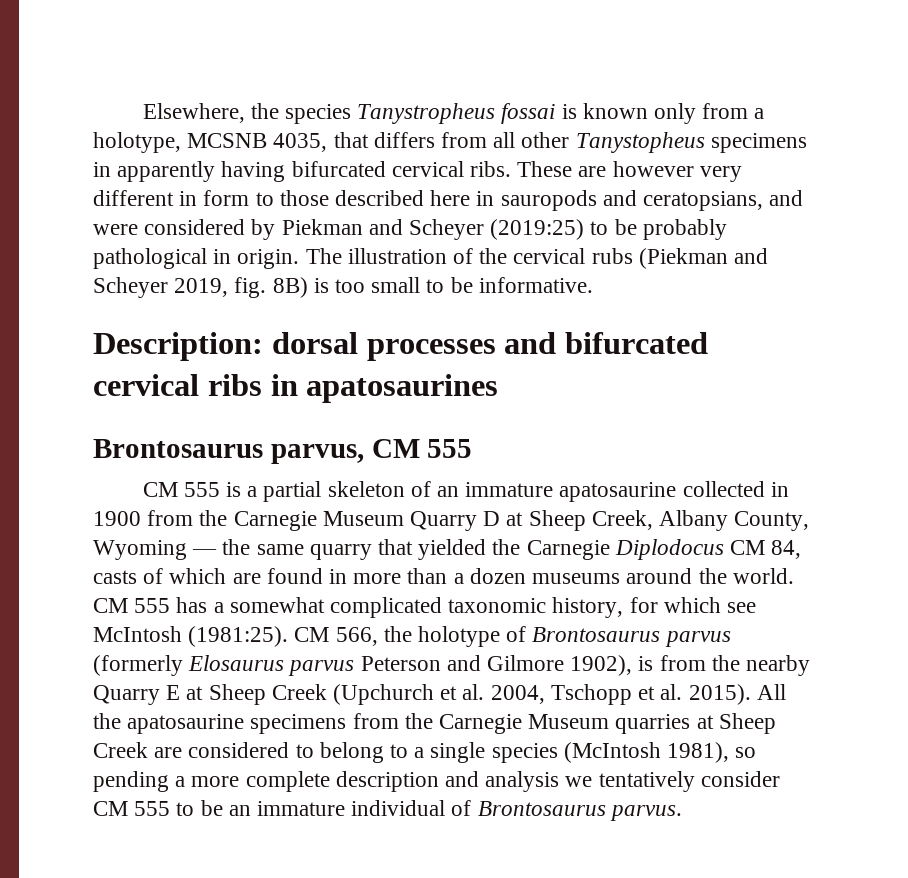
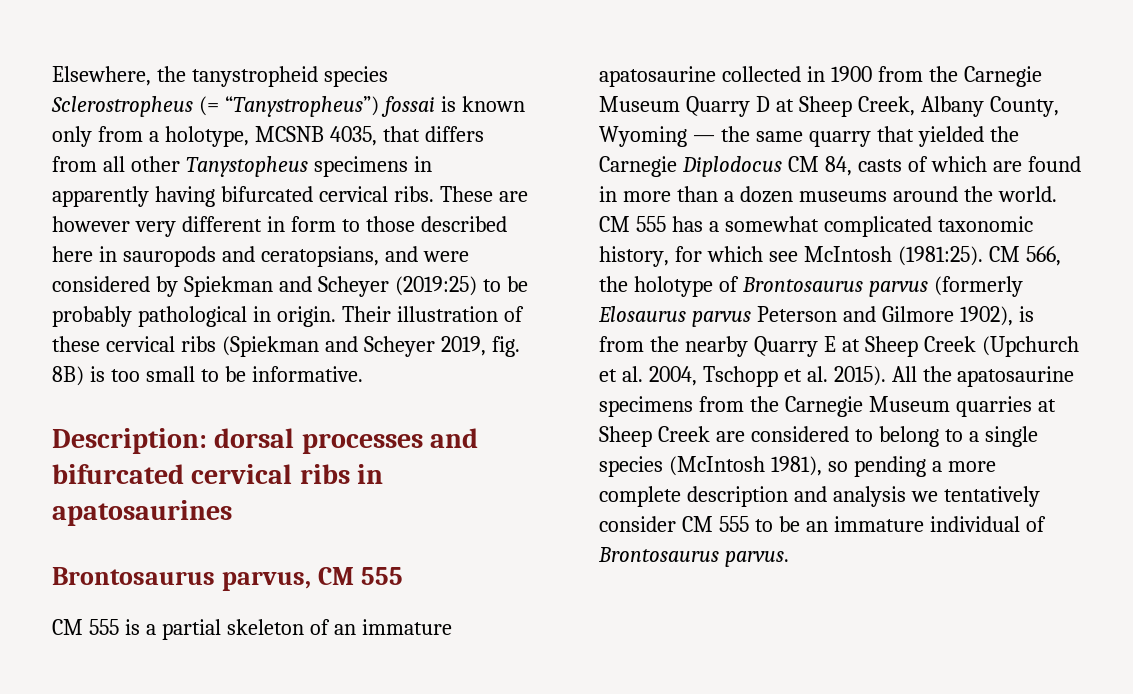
[284,103,496,124] species Tanystropheus -> [191,66,388,87] [51,96,379,117] tanystropheid species Sclerostropheus (= “Tanystropheus”)
[281,219,363,235] Piekman -> [183,276,273,297] Spiekman
[305,248,342,264] The -> [341,306,391,322] Their
[479,248,728,269] the cervical rubs (Piekman -> [52,336,319,357] these cervical ribs (Spiekman

